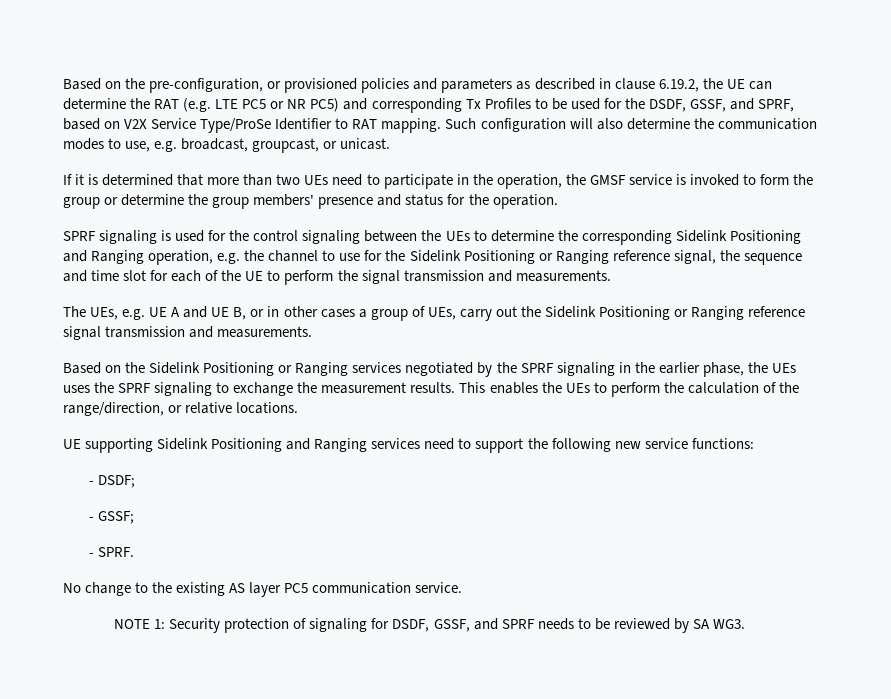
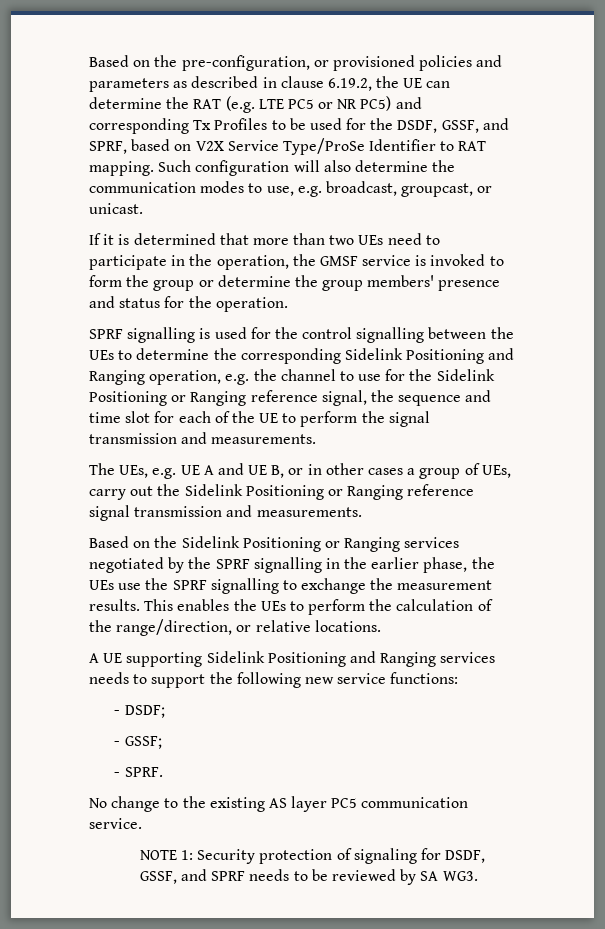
[99,230,158,244] signaling -> [127,327,196,343] signalling
[302,230,361,244] signaling -> [356,327,425,343] signalling
[556,362,615,376] signaling -> [253,557,322,573] signalling
[63,382,213,396] uses the SPRF signaling -> [118,578,279,594] use the SPRF signalling
(299, 408) none -> [89,653,99,663] A
[424,438,455,450] need -> [89,672,129,684] needs

